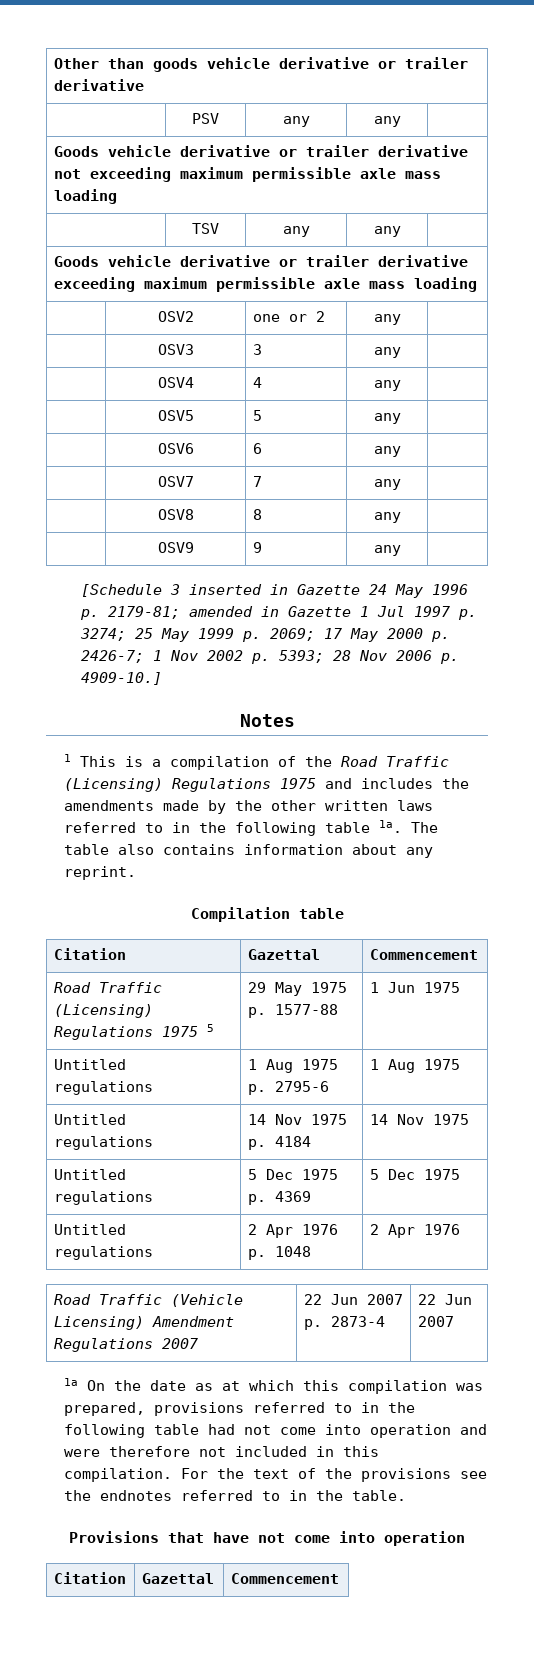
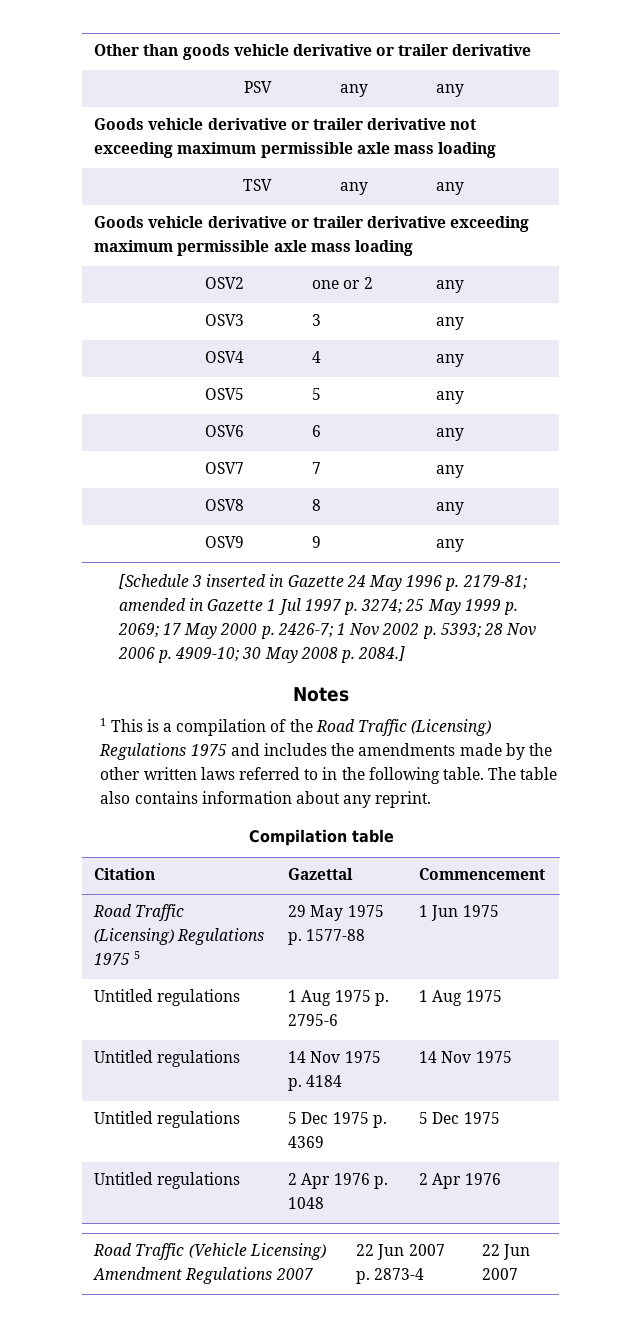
[81,672,163,685] 4909-10.] -> [175,646,406,663] 4909-10; 30 May 2008 p. 2084.]
[324,820,402,833] table 1a. -> [442,767,484,780] table.
[63,1378,483,1394] [63,1402,415,1416] [63,1424,487,1438] [63,1446,379,1457] [63,1468,487,1482] [63,1490,406,1501] [69,1531,465,1546] [53,1572,126,1584] [141,1573,214,1584] [230,1573,339,1584] // 1a On the date as at which this compilation was prepared, provisions referred to in the following table had not come into operation and were therefore not included in this compilation. For the text of the provisions see the endnotes referred to in the table. // Provisions that have not come into operation // Citation | Gazettal | Commencement -> (519, 1274) none

